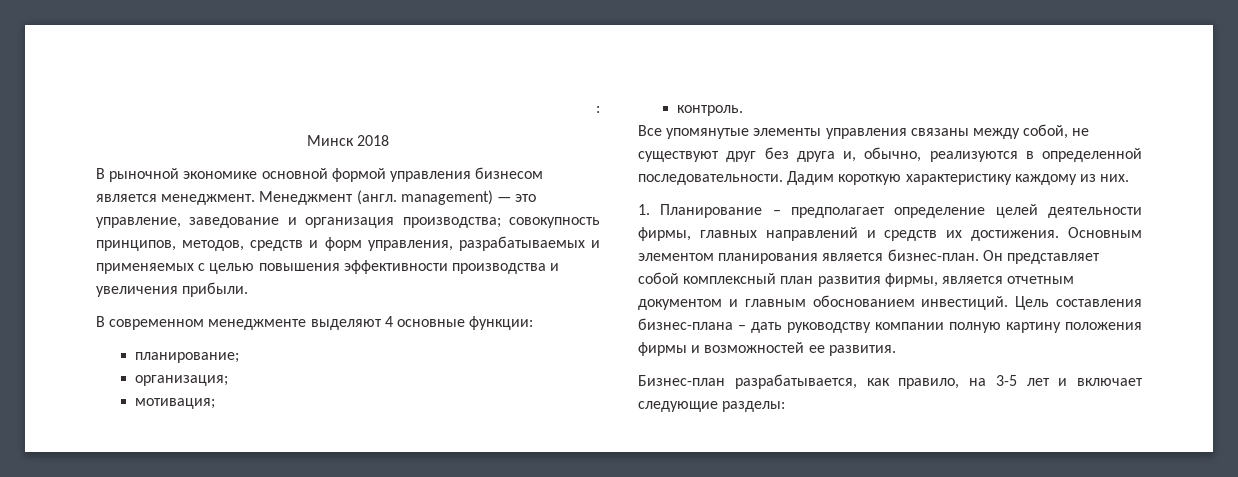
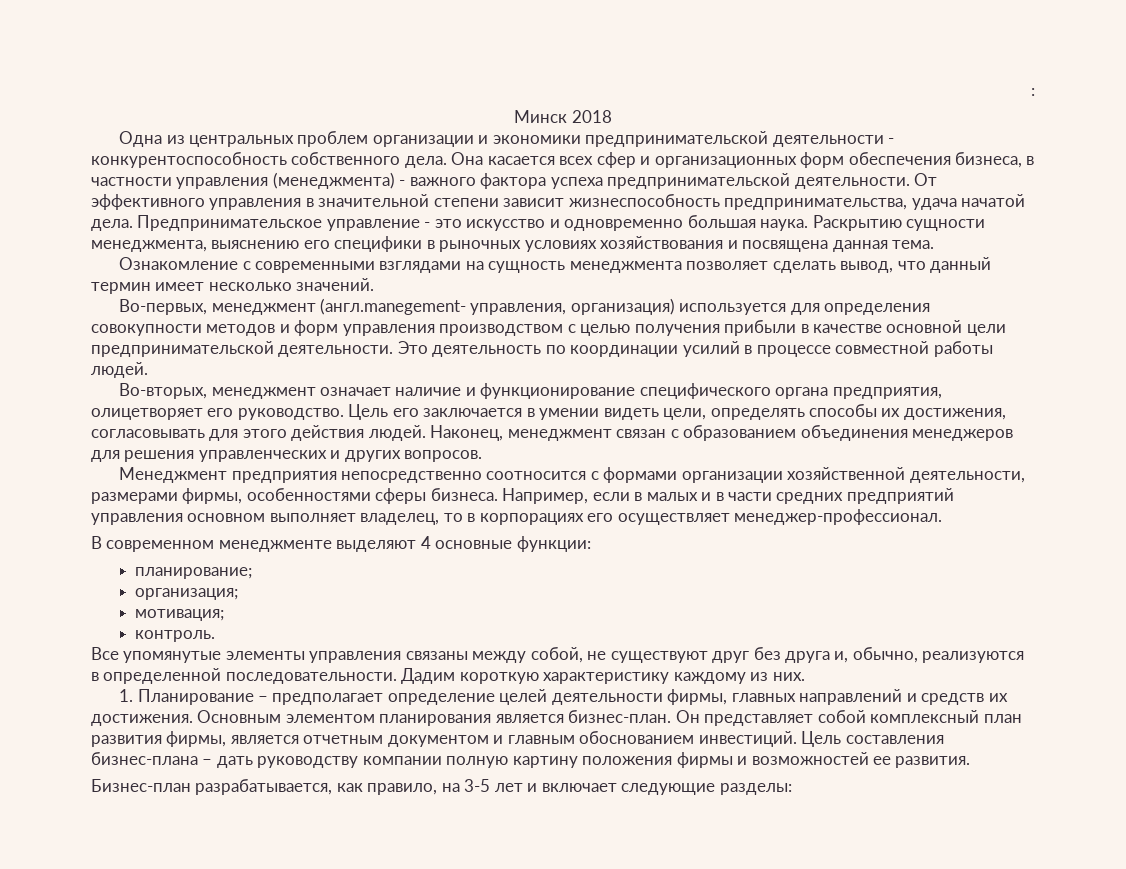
[96,167,544,182] [96,190,537,205] [96,217,600,228] [96,236,600,251] [96,260,560,274] [96,282,249,297] В рыночной экономике основной формой управления бизнесом является менеджмент. Менеджмент (англ. management) — это управление, заведование и организация производства; совокупность принципов, методов, средств и форм управления, разрабатываемых и применяемых с целью повышения эффективности производства и увеличения прибыли. -> [119,131,895,147] [91,152,1035,168] [91,172,938,189] [91,194,1026,210] [91,215,986,231] [91,236,935,252] [119,257,992,273] [91,278,375,294] [119,298,931,315] [91,320,1006,336] [91,341,993,357] [91,362,148,378] [119,383,942,399] [91,404,1006,420] [91,425,1014,441] [91,450,483,462] [119,467,1025,483] [91,488,954,504] [91,509,943,525] Одна из центральных проблем организации и экономики предпринимательской деятельности - конкурентоспособность собственного дела. Она касается всех сфер и организационных форм обеспечения бизнеса, в частности управления (менеджмента) - важного фактора успеха предпринимательской деятельности. От эффективного управления в значительной степени зависит жизнеспособность предпринимательства, удача начатой дела. Предпринимательское управление - это искусство и одновременно большая наука. Раскрытию сущности менеджмента, выяснению его специфики в рыночных условиях хозяйствования и посвящена данная тема. // Ознакомление с современными взглядами на сущность менеджмента позволяет сделать вывод, что данный термин имеет несколько значений. // Во-первых, менеджмент (англ.manegement- управления, организация) используется для определения совокупности методов и форм управления производством с целью получения прибыли в качестве основной цели предпринимательской деятельности. Это деятельность по координации усилий в процессе совместной работы людей. // Во-вторых, менеджмент означает наличие и функционирование специфического органа предприятия, олицетворяет его руководство. Цель его заключается в умении видеть цели, определять способы их достижения, согласовывать для этого действия людей. Наконец, менеджмент связан с образованием объединения менеджеров для решения управленческих и других вопросов. // Менеджмент предприятия непосредственно соотносится с формами организации хозяйственной деятельности, размерами фирмы, особенностями сферы бизнеса. Например, если в малых и в части средних предприятий управления основном выполняет владелец, то в корпорациях его осуществляет менеджер-профессионал.

